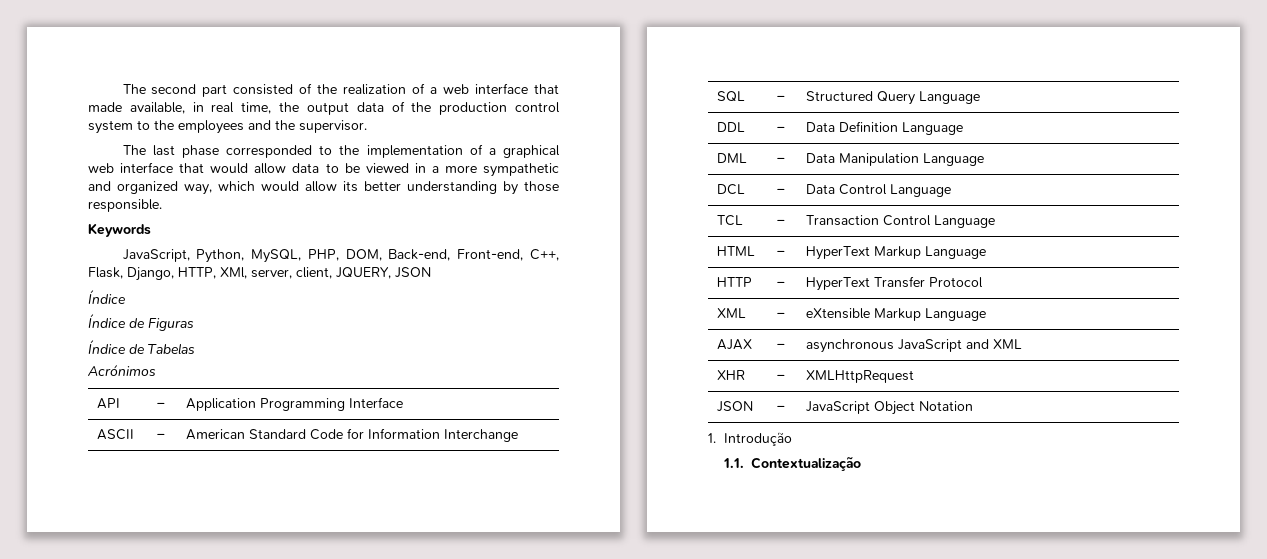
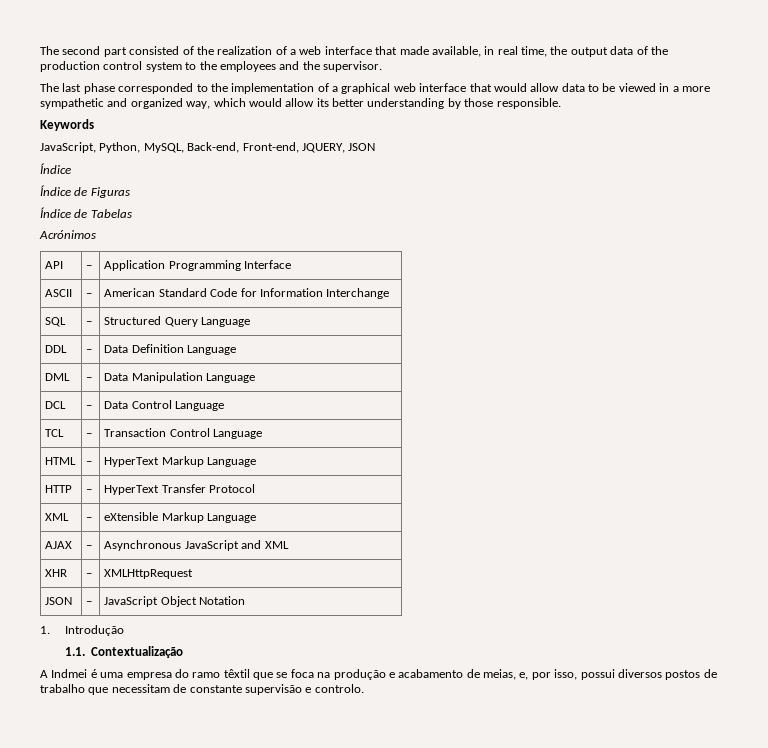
[307,249,560,261] [88,267,332,281] PHP, DOM, Back-end, Front-end, C++, Flask, Django, HTTP, XMl, server, client, -> [187,142,299,153] Back-end, Front-end,
[805,339,894,353] asynchronous -> [104,540,182,551] Asynchronous
(861, 464) none -> [40,669,717,680] [40,684,364,695] // A Indmei é uma empresa do ramo têxtil que se foca na produção e acabamento de meias, e, por isso, possui diversos postos de trabalho que necessitam de constante supervisão e controlo.

